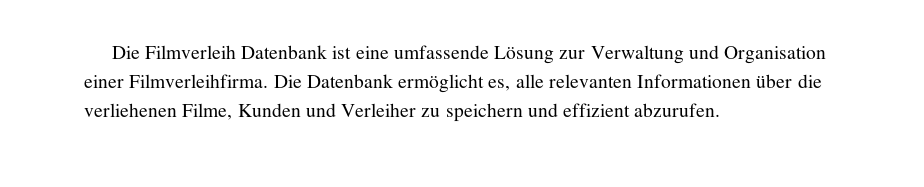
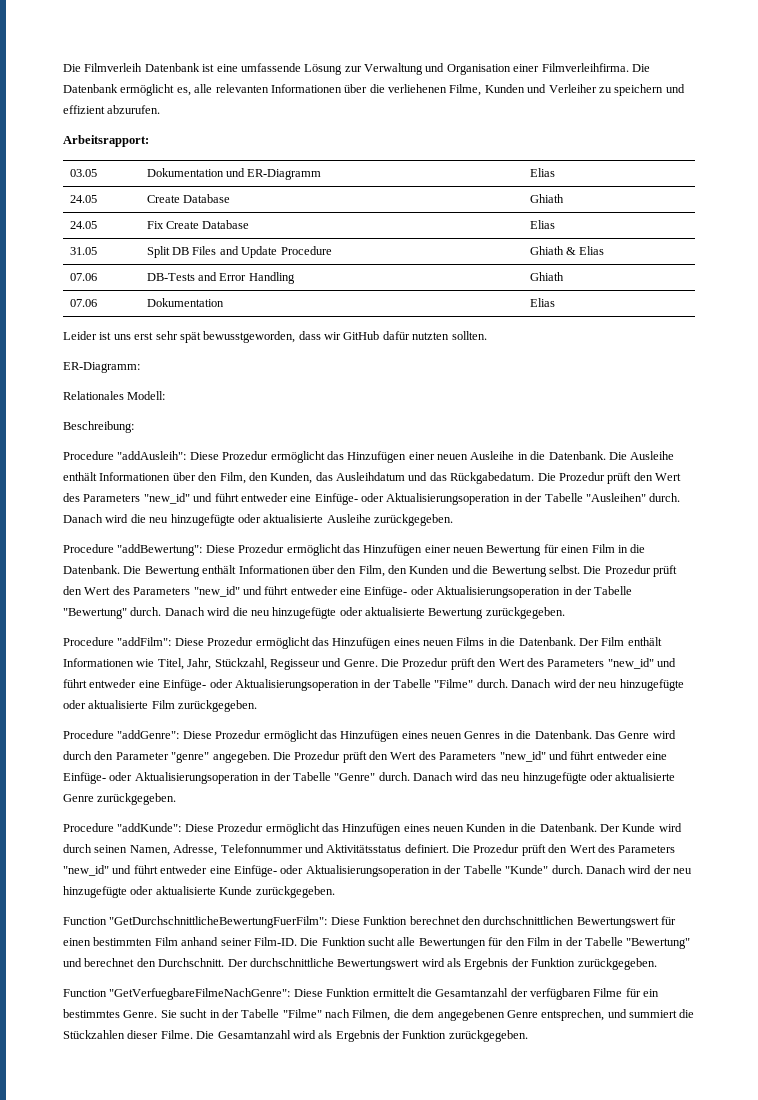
(721, 110) none -> [63,135,149,147] [69,169,97,177] [146,168,322,180] [529,168,555,177] [69,195,97,203] [146,194,231,203] [529,194,564,203] [69,221,97,229] [146,220,250,229] [529,220,555,229] [69,247,97,255] [146,246,332,258] [529,246,605,255] [69,273,97,281] [146,272,295,284] [529,272,564,281] [69,299,97,307] [146,298,224,307] [529,298,555,307] [63,331,487,343] [63,362,140,373] [63,391,166,400] [63,421,134,433] [63,451,675,463] [63,472,681,484] [63,493,681,505] [63,514,453,526] [63,544,646,556] [63,565,677,577] [63,586,633,598] [63,607,565,619] [63,637,662,649] [63,658,676,670] [63,679,684,691] [63,700,258,712] [63,730,676,742] [63,751,667,763] [63,772,676,784] [63,793,177,805] [63,823,682,835] [63,844,676,856] [63,865,692,877] [63,886,335,898] [63,916,676,928] [63,937,691,949] [63,958,657,970] [63,988,660,1000] [63,1009,695,1021] [63,1030,528,1042] // Arbeitsrapport: // 03.05 | Dokumentation und ER-Diagramm | Elias // 24.05 | Create Database | Ghiath // 24.05 | Fix Create Database | Elias // 31.05 | Split DB Files and Update Procedure | Ghiath & Elias // 07.06 | DB-Tests and Error Handling | Ghiath // 07.06 | Dokumentation | Elias // Leider ist uns erst sehr spät bewusstgeworden, dass wir GitHub dafür nutzten sollten. // ER-Diagramm: // Relationales Modell: // Beschreibung: // Procedure "addAusleih": Diese Prozedur ermöglicht das Hinzufügen einer neuen Ausleihe in die Datenbank. Die Ausleihe enthält Informationen über den Film, den Kunden, das Ausleihdatum und das Rückgabedatum. Die Prozedur prüft den Wert des Parameters "new_id" und führt entweder eine Einfüge- oder Aktualisierungsoperation in der Tabelle "Ausleihen" durch. Danach wird die neu hinzugefügte oder aktualisierte Ausleihe zurückgegeben. // Procedure "addBewertung": Diese Prozedur ermöglicht das Hinzufügen einer neuen Bewertung für einen Film in die Datenbank. Die Bewertung enthält Informationen über den Film, den Kunden und die Bewertung selbst. Die Prozedur prüft den Wert des Parameters "new_id" und führt entweder eine Einfüge- oder Aktualisierungsoperation in der Tabelle "Bewertung" durch. Danach wird die neu hinzugefügte oder aktualisierte Bewertung zurückgegeben. // Procedure "addFilm": Diese Prozedur ermöglicht das Hinzufügen eines neuen Films in die Datenbank. Der Film enthält Informationen wie Titel, Jahr, Stückzahl, Regisseur und Genre. Die Prozedur prüft den Wert des Parameters "new_id" und führt entweder eine Einfüge- oder Aktualisierungsoperation in der Tabelle "Filme" durch. Danach wird der neu hinzugefügte oder aktualisierte Film zurückgegeben. // Procedure "addGenre": Diese Prozedur ermöglicht das Hinzufügen eines neuen Genres in die Datenbank. Das Genre wird durch den Parameter "genre" angegeben. Die Prozedur prüft den Wert des Parameters "new_id" und führt entweder eine Einfüge- oder Aktualisierungsoperation in der Tabelle "Genre" durch. Danach wird das neu hinzugefügte oder aktualisierte Genre zurückgegeben. // Procedure "addKunde": Diese Prozedur ermöglicht das Hinzufügen eines neuen Kunden in die Datenbank. Der Kunde wird durch seinen Namen, Adresse, Telefonnummer und Aktivitätsstatus definiert. Die Prozedur prüft den Wert des Parameters "new_id" und führt entweder eine Einfüge- oder Aktualisierungsoperation in der Tabelle "Kunde" durch. Danach wird der neu hinzugefügte oder aktualisierte Kunde zurückgegeben. // Function "GetDurchschnittlicheBewertungFuerFilm": Diese Funktion berechnet den durchschnittlichen Bewertungswert für einen bestimmten Film anhand seiner Film-ID. Die Funktion sucht alle Bewertungen für den Film in der Tabelle "Bewertung" und berechnet den Durchschnitt. Der durchschnittliche Bewertungswert wird als Ergebnis der Funktion zurückgegeben. // Function "GetVerfuegbareFilmeNachGenre": Diese Funktion ermittelt die Gesamtanzahl der verfügbaren Filme für ein bestimmtes Genre. Sie sucht in der Tabelle "Filme" nach Filmen, die dem angegebenen Genre entsprechen, und summiert die Stückzahlen dieser Filme. Die Gesamtanzahl wird als Ergebnis der Funktion zurückgegeben.

